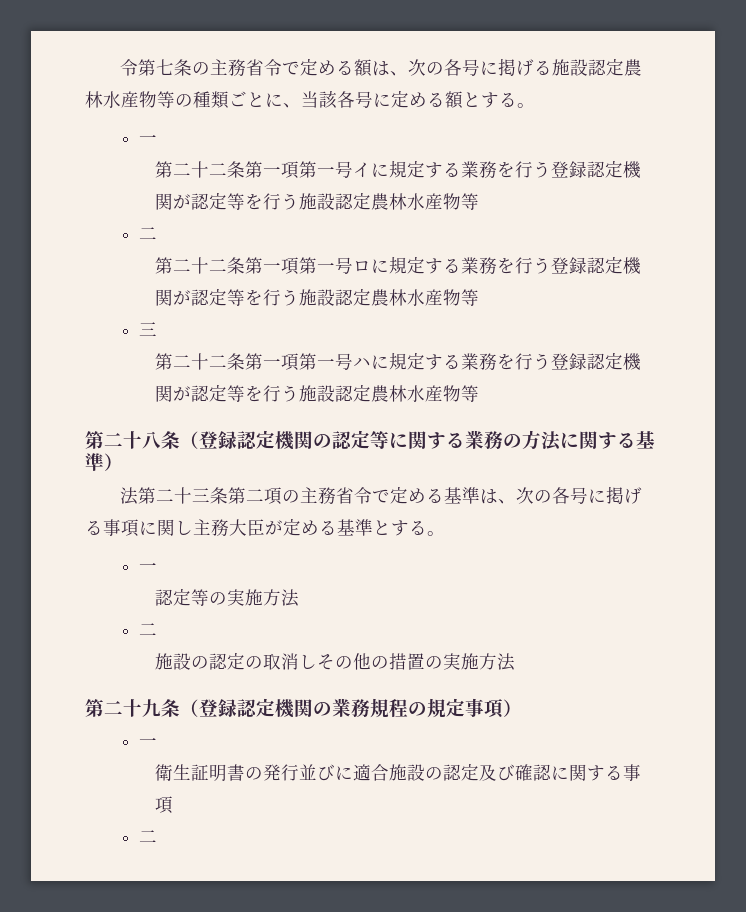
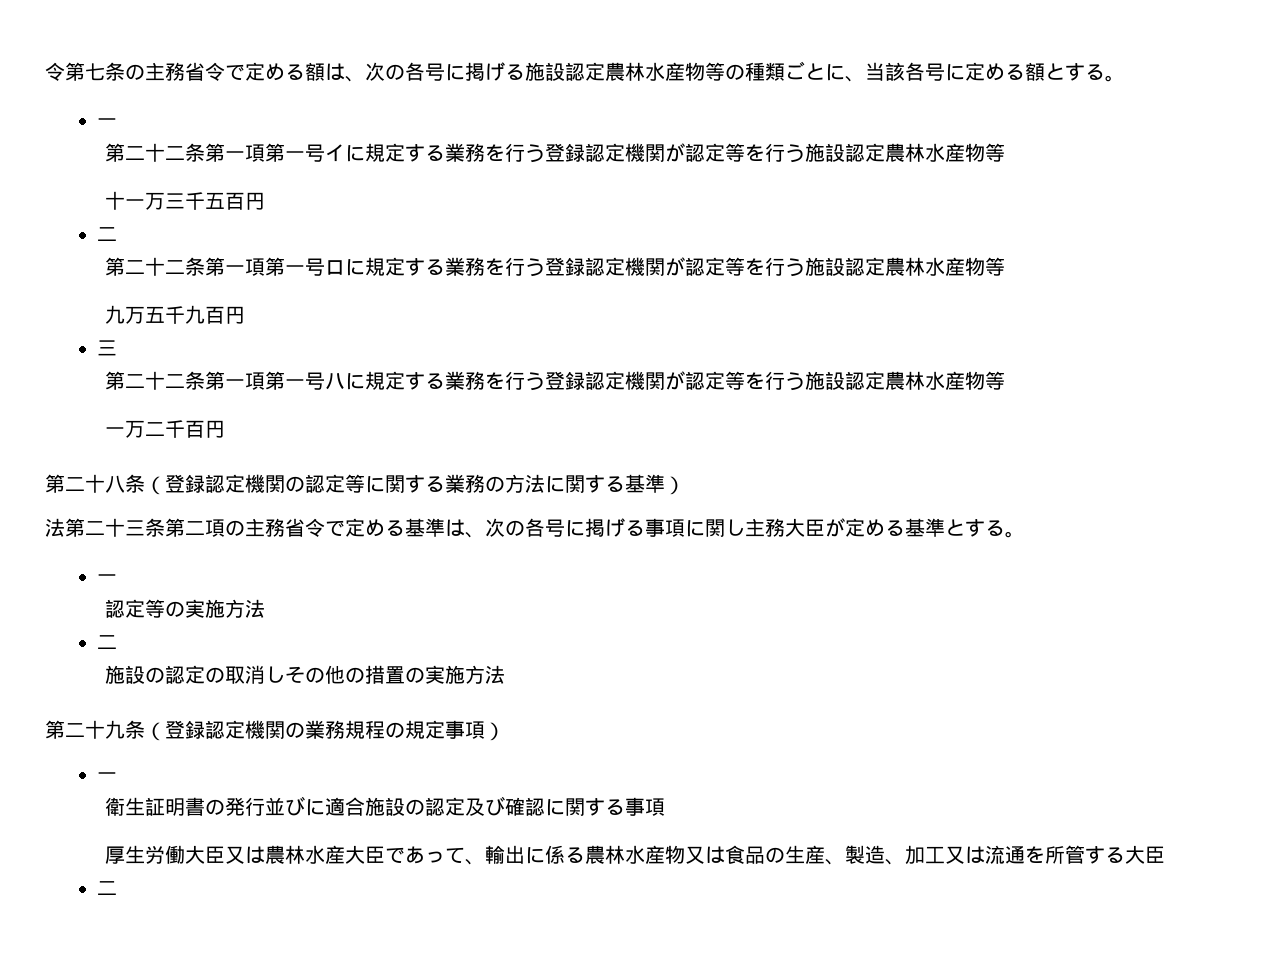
(479, 201) none -> [104,191,265,210] // 十一万三千五百円
(479, 297) none -> [104,305,245,324] // 九万五千九百円
(479, 393) none -> [104,420,225,438] // 一万二千百円
(173, 805) none -> [104,845,1165,865] // 厚生労働大臣又は農林水産大臣であって、輸出に係る農林水産物又は食品の生産、製造、加工又は流通を所管する大臣

